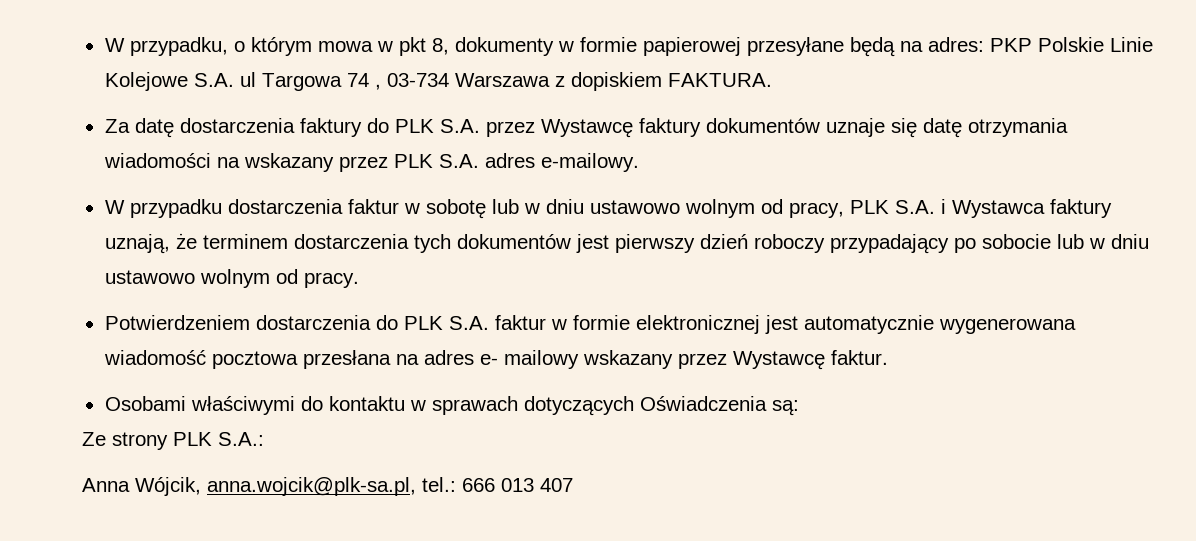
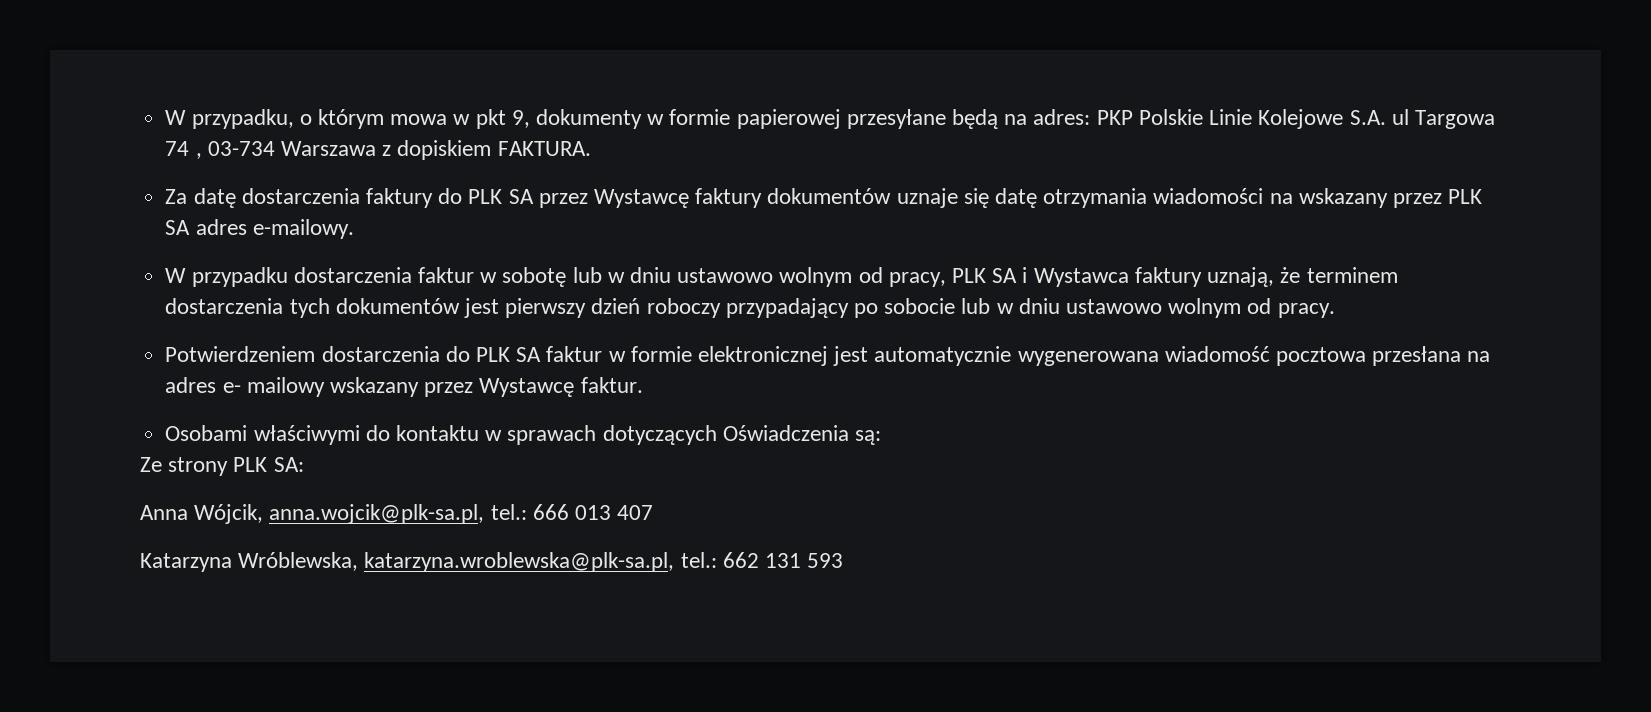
[431,38,449,55] 8, -> [511,110,530,128] 9,
[439,119,480,133] S.A. -> [508,189,534,204] SA
[438,154,479,168] S.A. -> [165,220,191,235] SA
[894,200,935,214] S.A. -> [992,268,1018,283] SA
[448,316,489,330] S.A. -> [516,347,542,362] SA
[218,432,264,446] S.A.: -> [273,457,304,472] SA:
(573, 485) none -> [140,552,844,572] // Katarzyna Wróblewska, katarzyna.wroblewska@plk-sa.pl, tel.: 662 131 593

